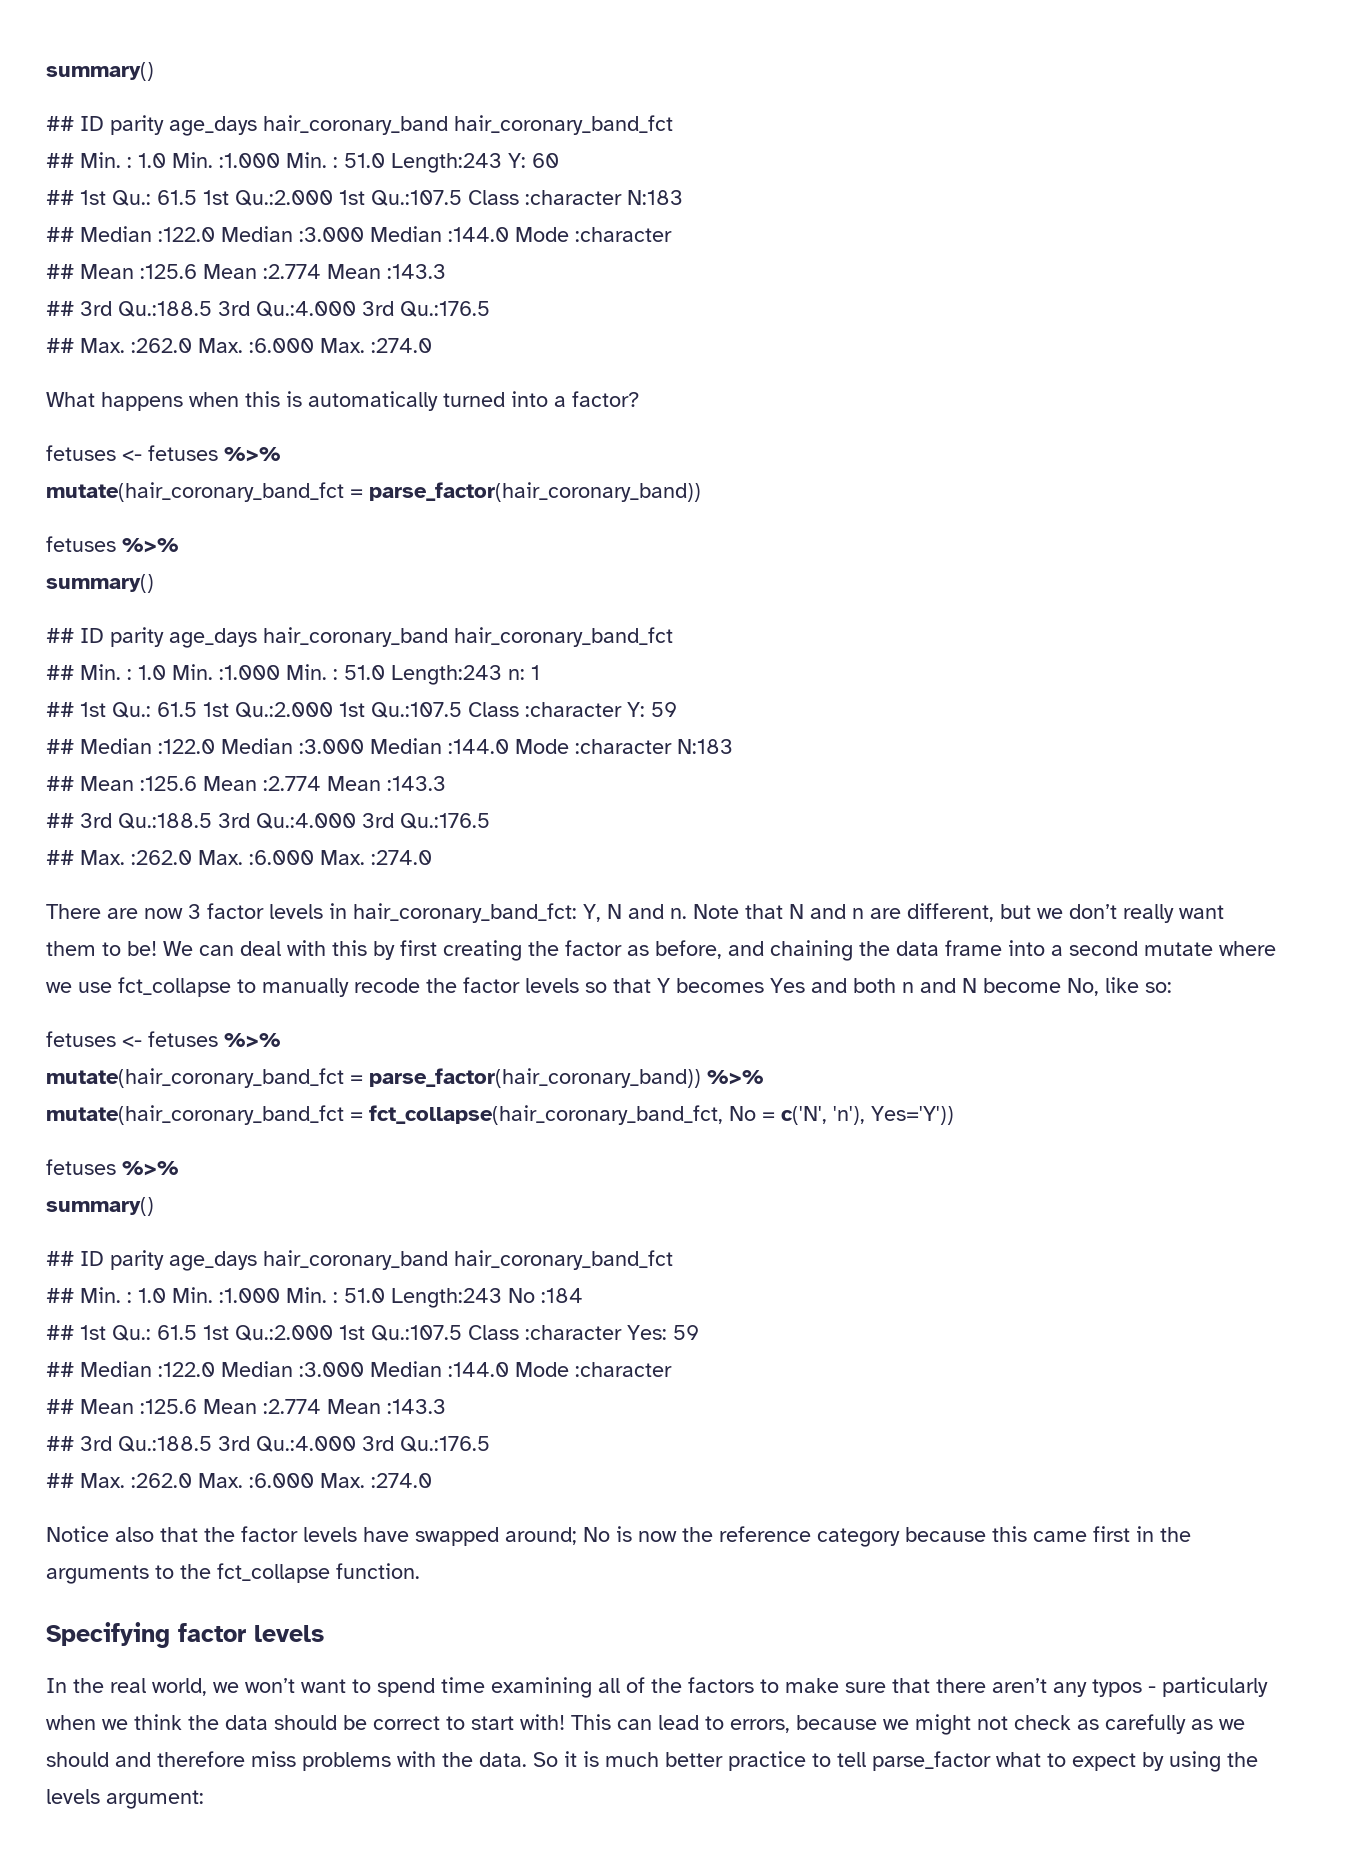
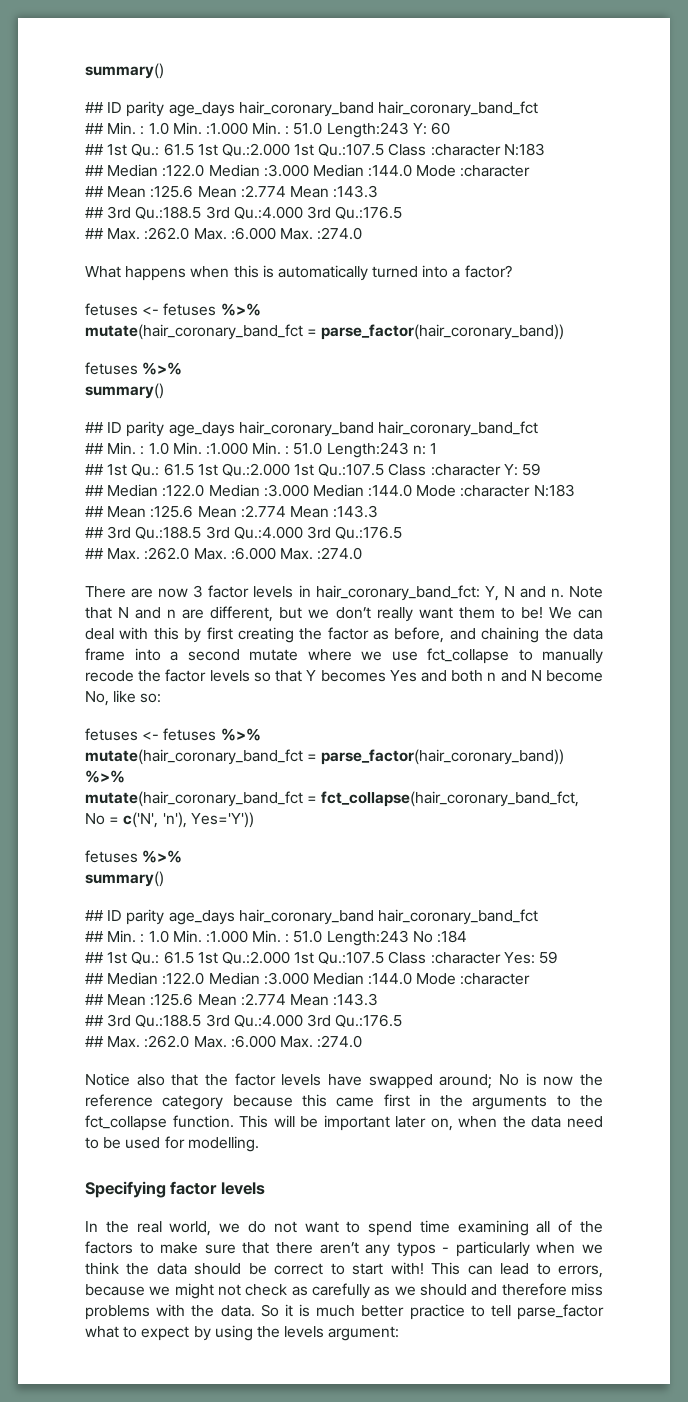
(420, 1571) none -> [239,1115,603,1131] [85,1136,259,1152] This will be important later on, when the data need to be used for modelling.
[245,1678,295,1693] won’t -> [247,1221,297,1233] do not

